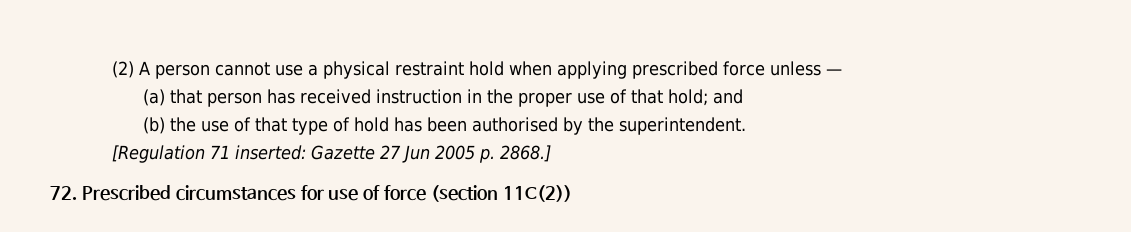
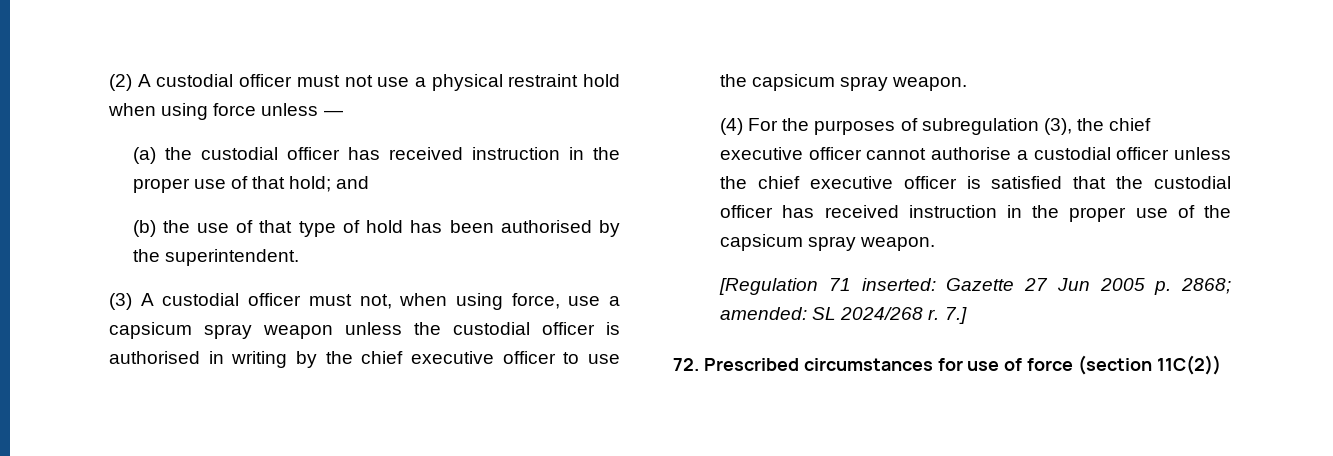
[155,62,271,79] person cannot -> [156,74,373,87] custodial officer must not
[557,61,719,79] applying prescribed -> [161,103,209,120] using
[170,89,263,107] that person -> [164,147,340,160] the custodial officer
(747, 126) none -> [109,293,621,310] [109,322,620,339] [109,351,620,368] [720,74,968,91] [720,118,1152,135] [720,147,1231,160] [720,176,1231,189] [720,205,1231,222] [720,234,936,251] // (3) A custodial officer must not, when using force, use a capsicum spray weapon unless the custodial officer is authorised in writing by the chief executive officer to use the capsicum spray weapon. // (4) For the purposes of subregulation (3), the chief executive officer cannot authorise a custodial officer unless the chief executive officer is satisfied that the custodial officer has received instruction in the proper use of the capsicum spray weapon.
[500,145,552,162] 2868.] -> [1180,278,1231,294] [720,307,967,324] 2868; amended: SL 2024/268 r. 7.]

